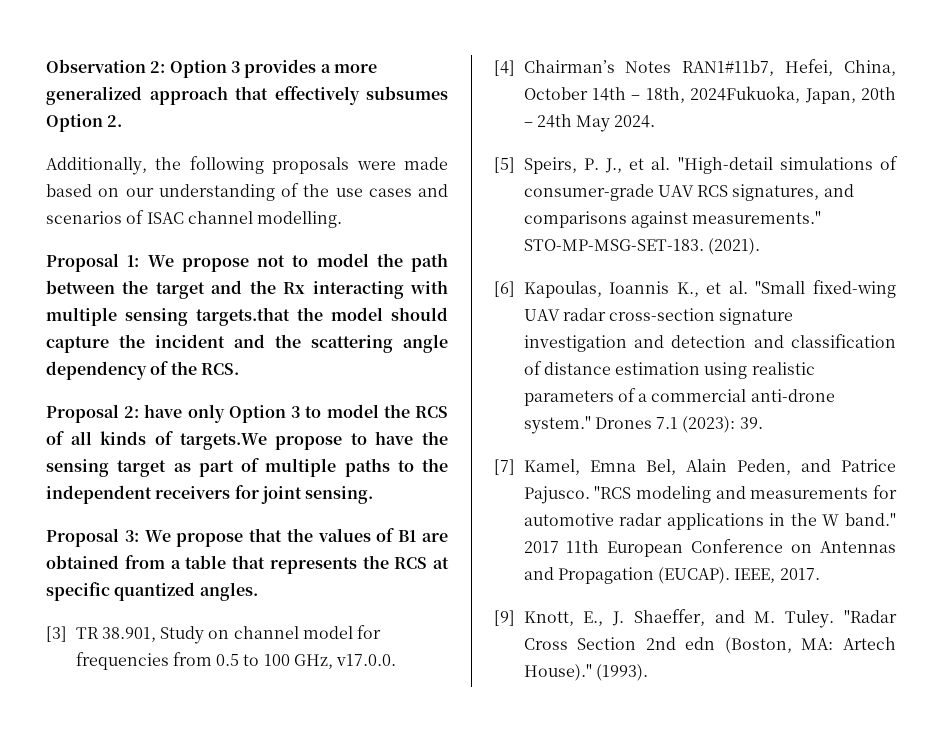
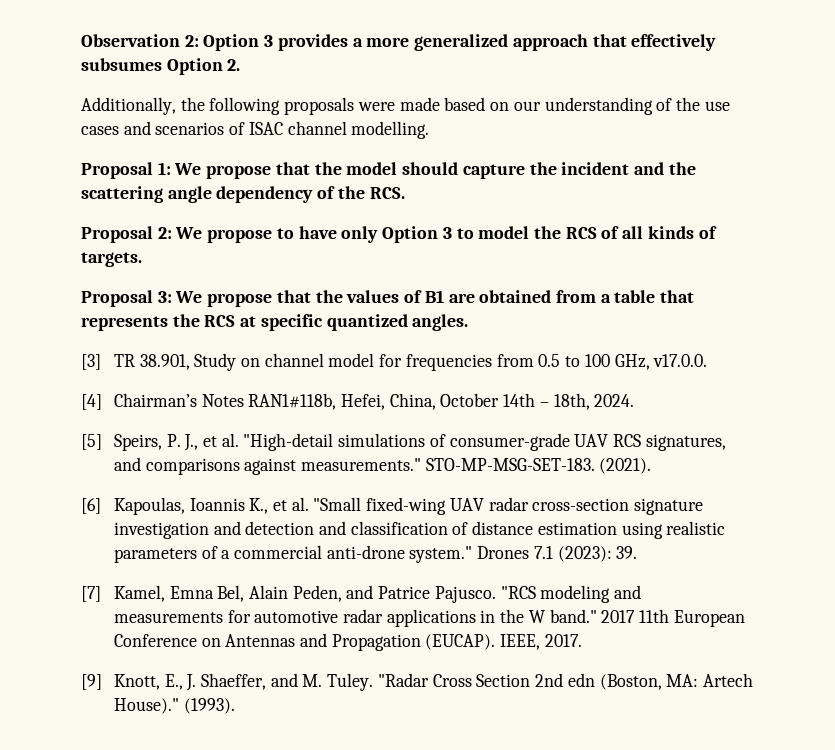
[257,253,448,272] [46,280,448,299] [46,307,290,326] not to model the path between the target and the Rx interacting with multiple sensing targets.that -> [275,162,310,175] that
(140, 412) none -> [175,227,294,243] We propose to
[179,431,448,450] [46,458,448,477] [46,485,374,504] targets.We propose to have the sensing target as part of multiple paths to the independent receivers for joint sensing. -> [81,252,142,267] targets.
[682,60,775,76] RAN1#11b7, -> [248,393,337,410] RAN1#118b,
[690,86,896,104] [523,114,611,132] 2024Fukuoka, Japan, 20th – 24th May -> (590, 401) none

